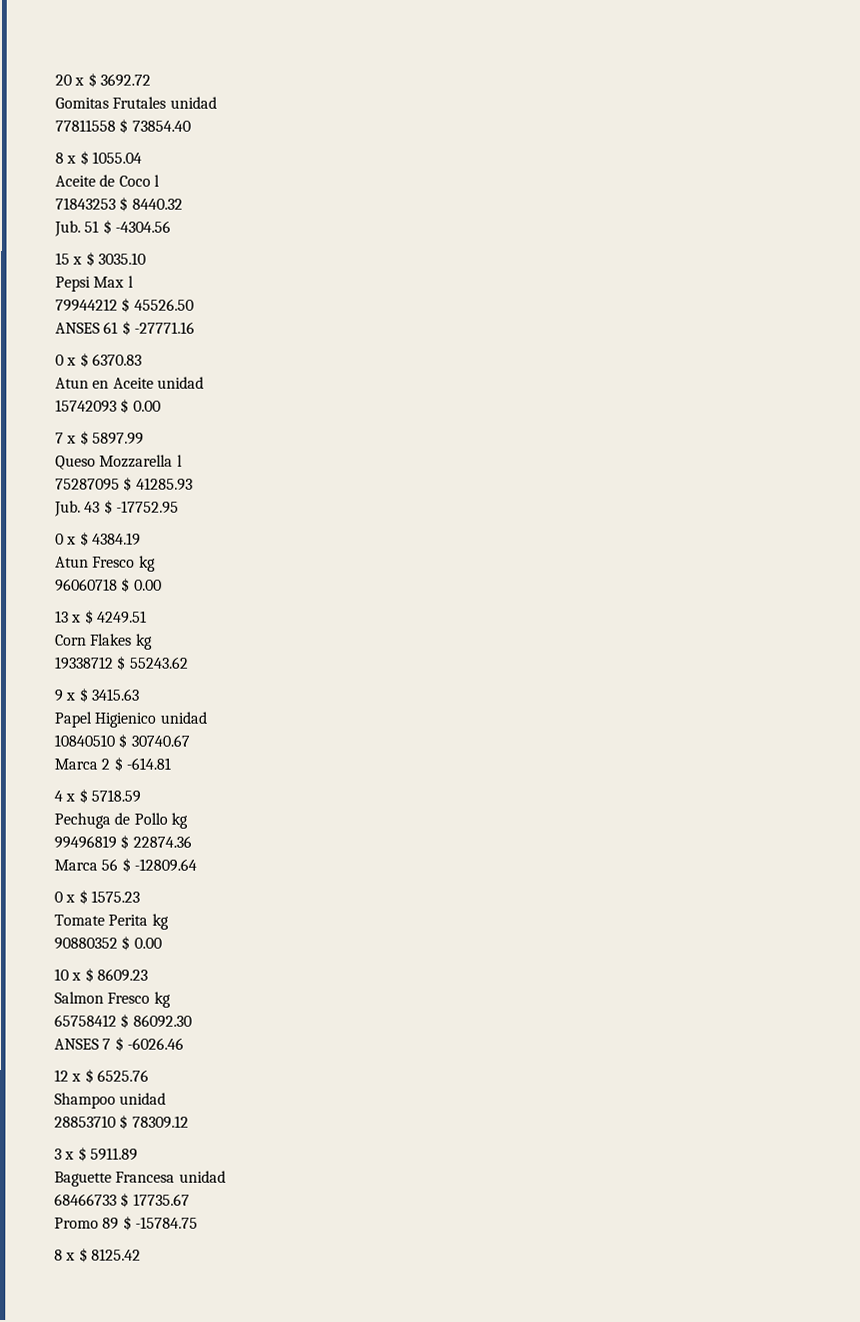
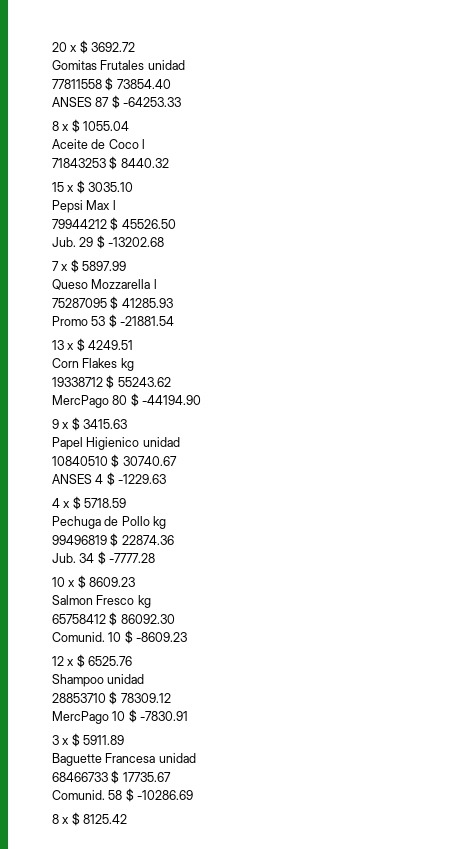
(191, 126) none -> [52,95,182,109] // ANSES 87 $ -64253.33
[54,219,171,237] // Jub. 51 $ -4304.56 -> (169, 163) none
[55,320,195,336] [55,352,142,368] [55,376,204,389] [55,398,161,414] ANSES 61 $ -27771.16 // 0 x $ 6370.83 // Atun en Aceite unidad // 15742093 $ 0.00 -> [52,235,165,249] Jub. 29 $ -13202.68
[54,499,179,517] [55,531,141,547] [55,555,156,572] [55,577,162,593] Jub. 43 $ -17752.95 // 0 x $ 4384.19 // Atun Fresco kg // 96060718 $ 0.00 -> [52,314,175,328] Promo 53 $ -21881.54
(189, 662) none -> [52,393,202,408] // MercPago 80 $ -44194.90
[54,756,171,772] Marca 2 $ -614.81 -> [52,472,167,486] ANSES 4 $ -1229.63
[54,857,197,873] [54,889,140,905] [54,913,169,930] [54,935,162,951] Marca 56 $ -12809.64 // 0 x $ 1575.23 // Tomate Perita kg // 90880352 $ 0.00 -> [52,551,156,565] Jub. 34 $ -7777.28
[54,1036,184,1052] ANSES 7 $ -6026.46 -> [52,630,188,644] Comunid. 10 $ -8609.23
(189, 1122) none -> [52,709,189,724] // MercPago 10 $ -7830.91
[54,1215,198,1231] Promo 89 $ -15784.75 -> [52,788,194,802] Comunid. 58 $ -10286.69

